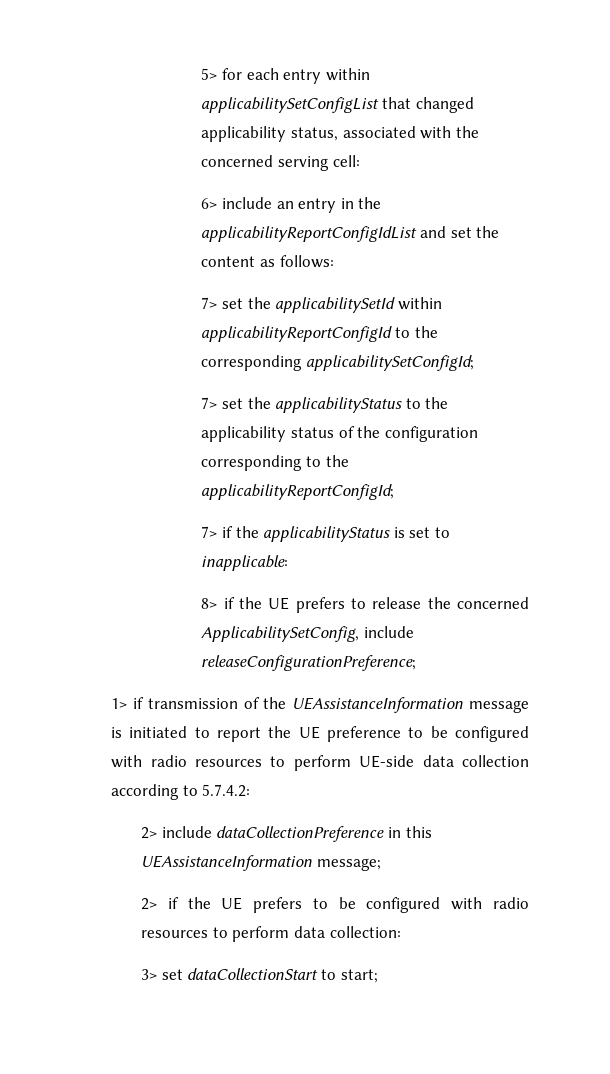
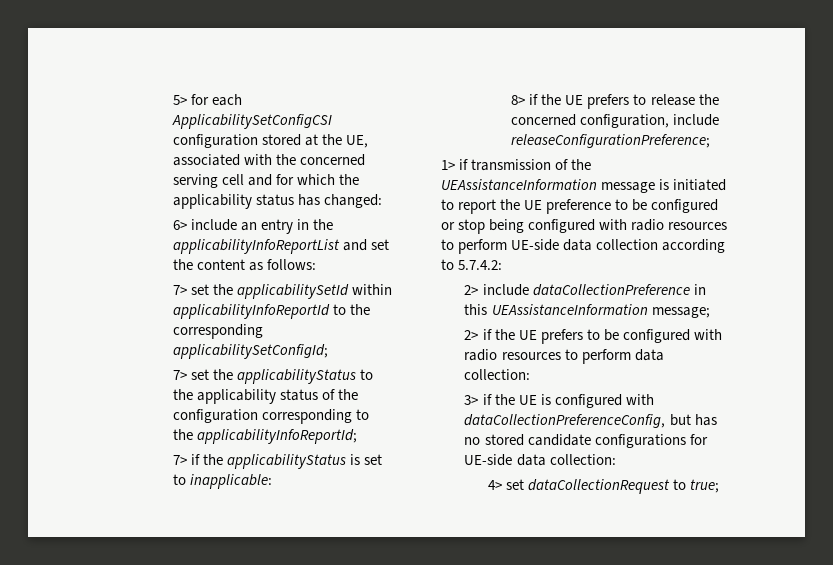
[283,68,370,84] [201,97,474,113] [201,126,338,142] entry within applicabilitySetConfigList that changed applicability status, -> [172,114,333,129] [173,134,369,148] ApplicabilitySetConfigCSI configuration stored at the UE,
[332,155,360,167] cell: -> [222,174,360,186] [173,194,383,209] cell and for which the applicability status has changed:
[201,226,418,242] applicabilityReportConfigIdList -> [173,239,341,254] applicabilityInfoReportList
[201,326,393,342] applicabilityReportConfigId -> [173,304,331,319] applicabilityInfoReportId
[201,484,395,500] applicabilityReportConfigId; -> [197,429,358,444] applicabilityInfoReportId;
[201,626,360,642] ApplicabilitySetConfig, -> [580,114,670,128] configuration,
(529, 734) none -> [440,219,595,234] or stop being configured
[161,968,378,983] set dataCollectionStart to start; -> [482,394,654,408] [464,414,717,428] [464,434,708,448] [464,454,616,466] [488,479,720,494] if the UE is configured with dataCollectionPreferenceConfig, but has no stored candidate configurations for UE-side data collection: // 4> set dataCollectionRequest to true;

